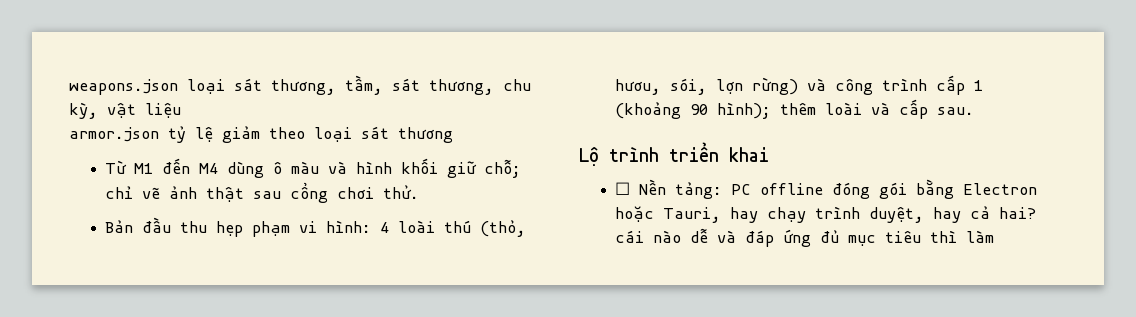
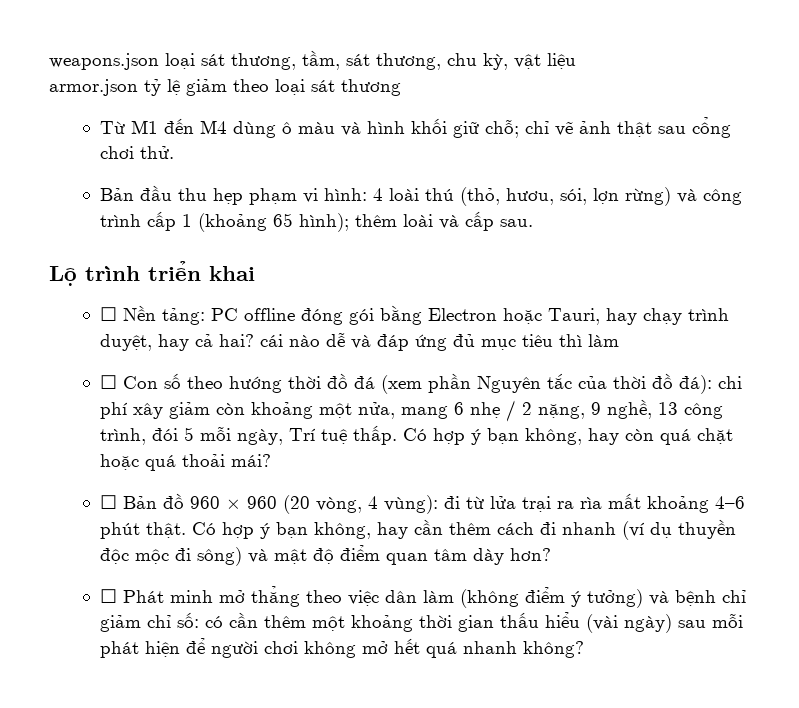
[690,104,709,115] 90 -> [273,213,294,227] 65
(995, 236) none -> [100,373,743,394] [100,399,724,422] [100,425,734,445] [100,454,272,471] [100,493,746,514] [100,519,737,540] [100,545,552,566] [100,586,747,608] [100,612,744,633] [100,638,585,658] // ☐ Con số theo hướng thời đồ đá (xem phần Nguyên tắc của thời đồ đá): chi phí xây giảm còn khoảng một nửa, mang 6 nhẹ / 2 nặng, 9 nghề, 13 công trình, đói 5 mỗi ngày, Trí tuệ thấp. Có hợp ý bạn không, hay còn quá chặt hoặc quá thoải mái? // ☐ Bản đồ 960 × 960 (20 vòng, 4 vùng): đi từ lửa trại ra rìa mất khoảng 4–6 phút thật. Có hợp ý bạn không, hay cần thêm cách đi nhanh (ví dụ thuyền độc mộc đi sông) và mật độ điểm quan tâm dày hơn? // ☐ Phát minh mở thẳng theo việc dân làm (không điểm ý tưởng) và bệnh chỉ giảm chỉ số: có cần thêm một khoảng thời gian thấu hiểu (vài ngày) sau mỗi phát hiện để người chơi không mở hết quá nhanh không?

